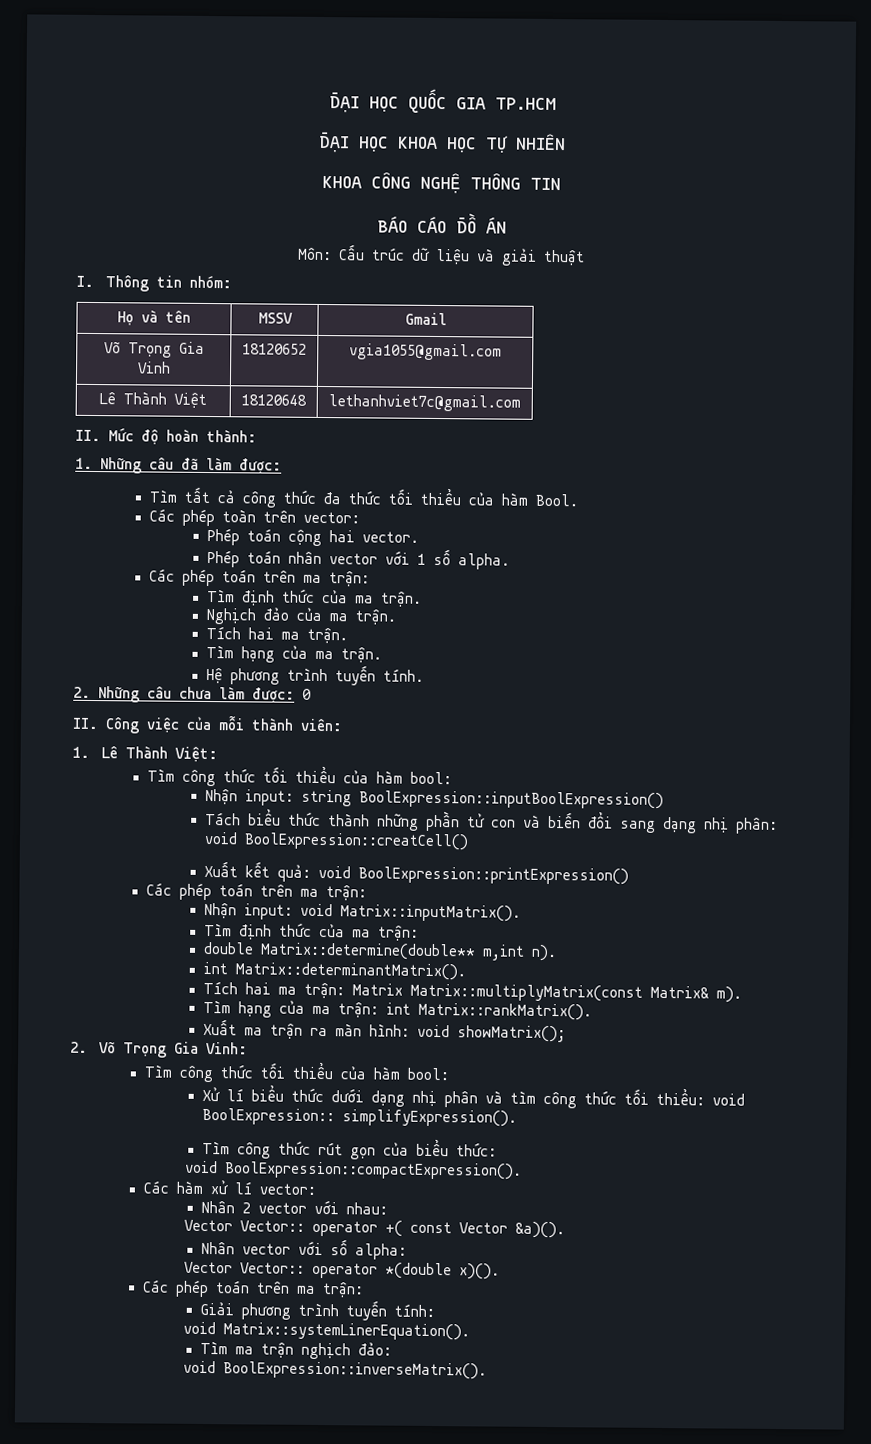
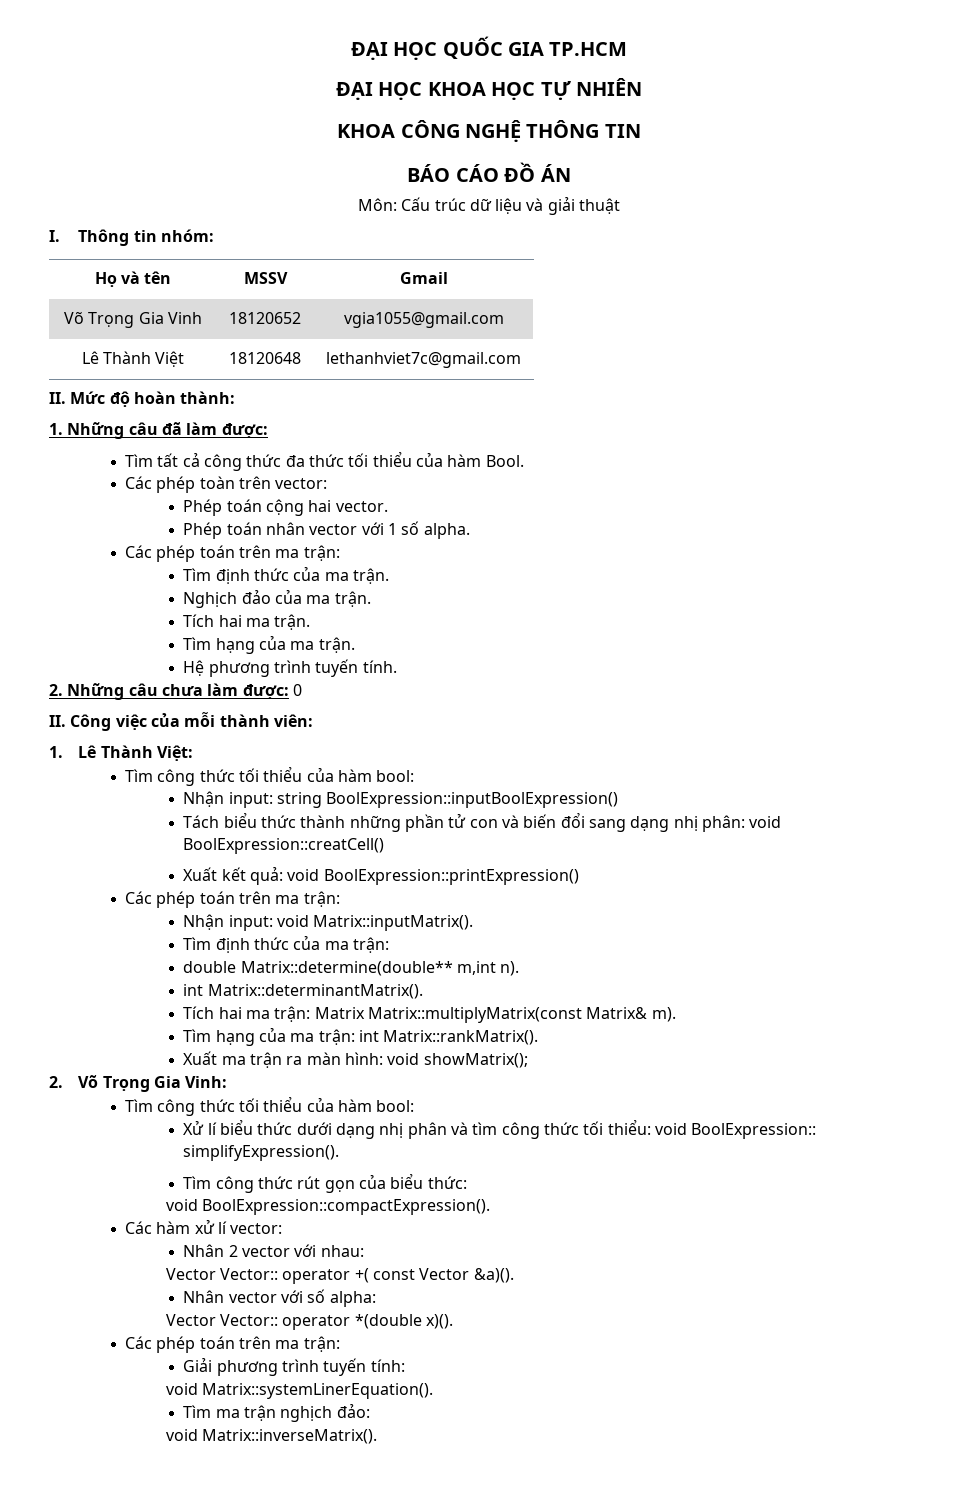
[223,1361,488,1380] BoolExpression::inverseMatrix(). -> [202,1429,378,1444] Matrix::inverseMatrix().

